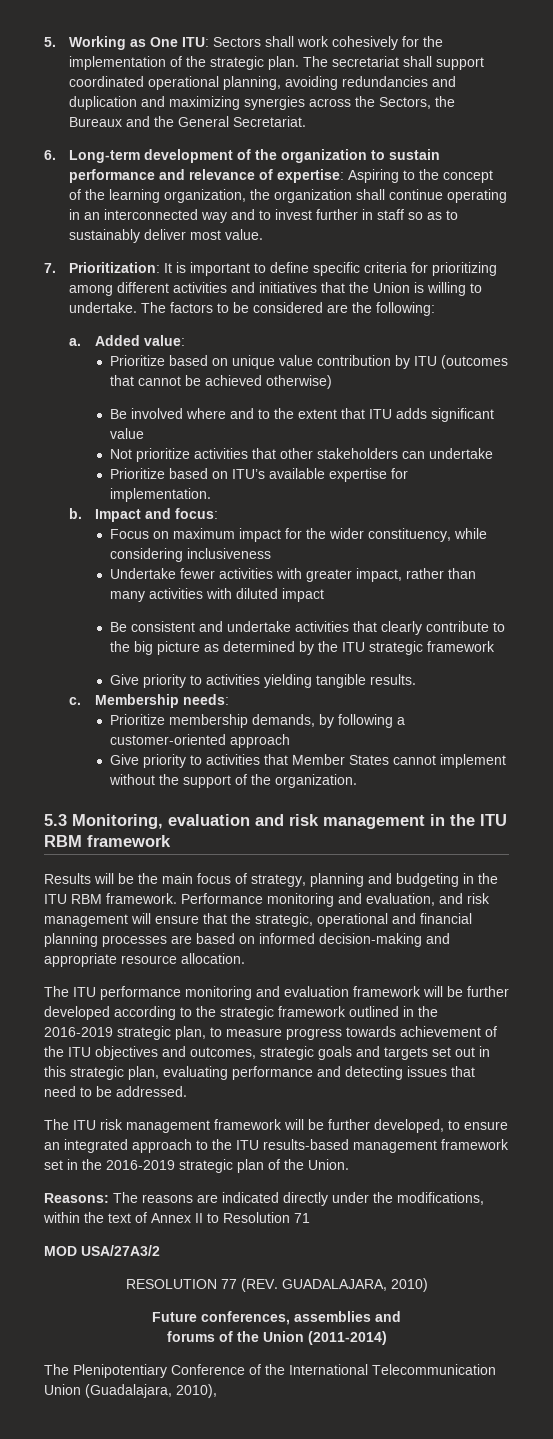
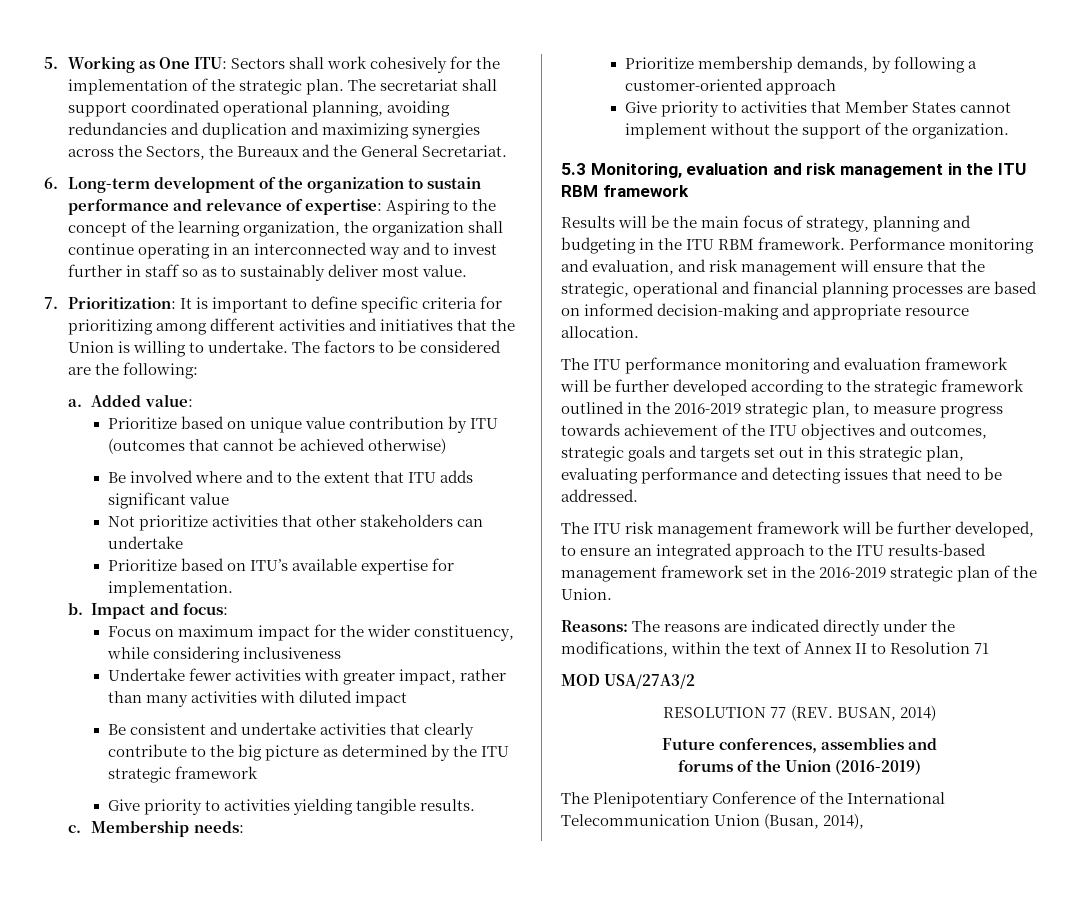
[281,1278,428,1292] GUADALAJARA, 2010) -> [836,705,936,721] BUSAN, 2014)
[307,1331,387,1345] (2011-2014) -> [835,759,922,775] (2016-2019)
[85,1384,217,1398] (Guadalajara, 2010), -> [764,813,865,829] (Busan, 2014),

